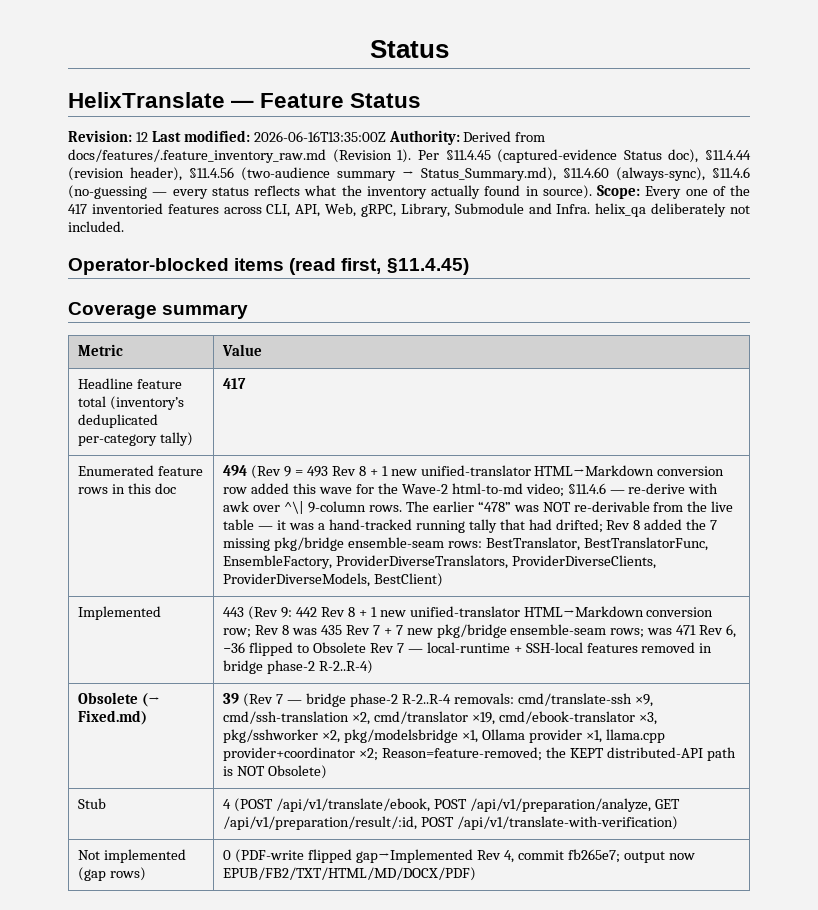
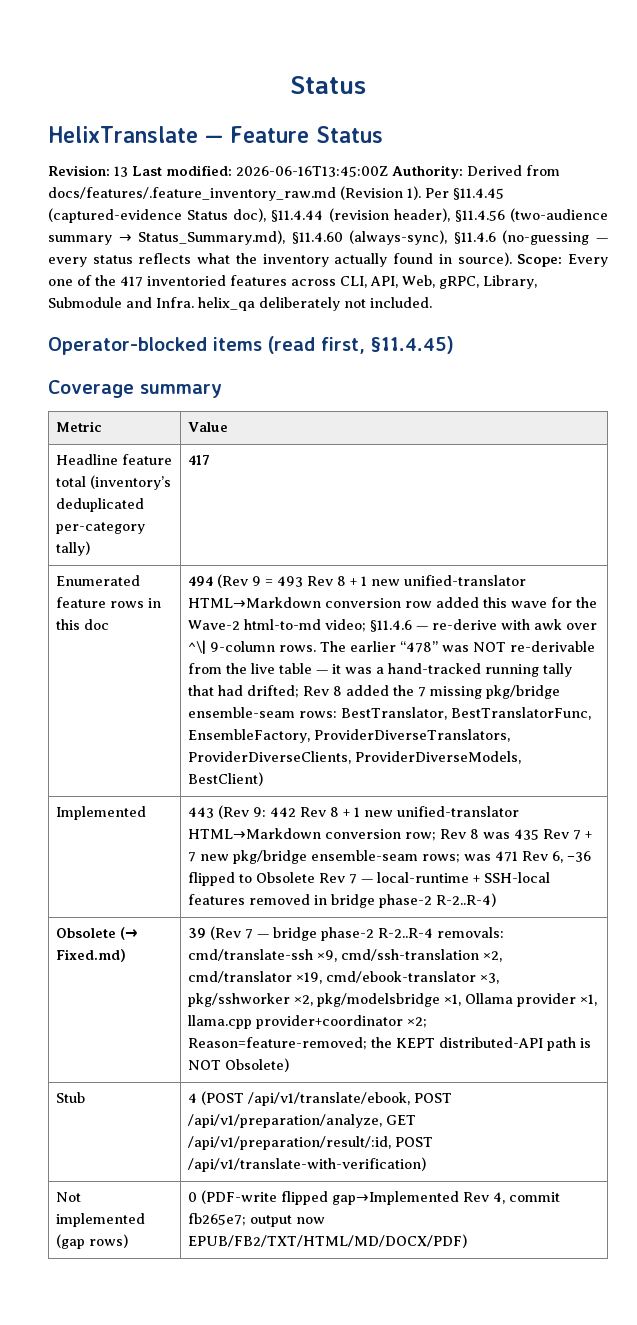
[135,132,148,142] 12 -> [114,166,128,177] 13
[253,131,386,142] 2026-06-16T13:35:00Z -> [236,166,388,177] 2026-06-16T13:45:00Z

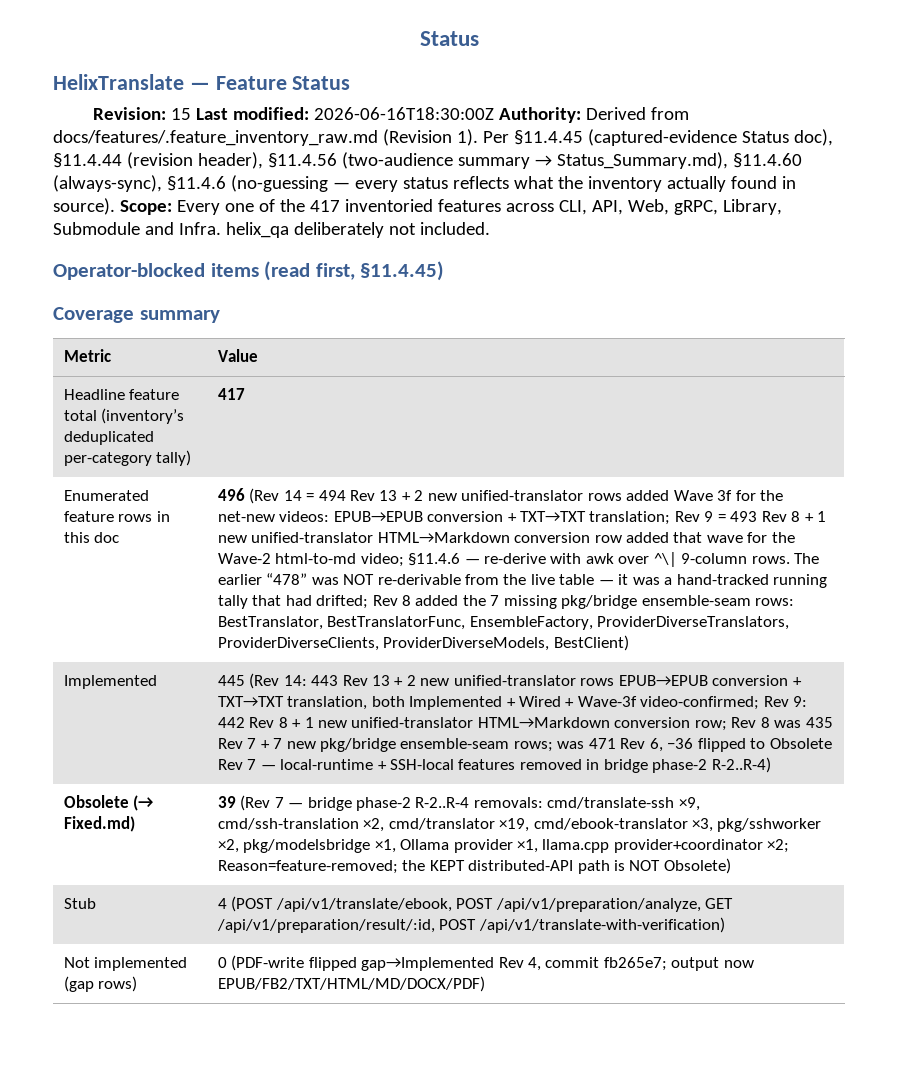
[114,166,128,177] 13 -> [170,108,191,120] 15
[236,166,388,177] 2026-06-16T13:45:00Z -> [313,107,494,120] 2026-06-16T18:30:00Z
[188,574,249,588] 494 (Rev -> [217,488,784,504] [217,511,700,525] 496 (Rev 14 = 494 Rev 13 + 2 new unified-translator rows added Wave 3f for the net-new videos: EPUB→EPUB conversion + TXT→TXT translation; Rev
[483,597,508,608] this -> [673,532,703,543] that
[188,805,250,819] 443 (Rev -> [217,673,802,689] [217,696,789,710] 445 (Rev 14: 443 Rev 13 + 2 new unified-translator rows EPUB→EPUB conversion + TXT→TXT translation, both Implemented + Wired + Wave-3f video-confirmed; Rev

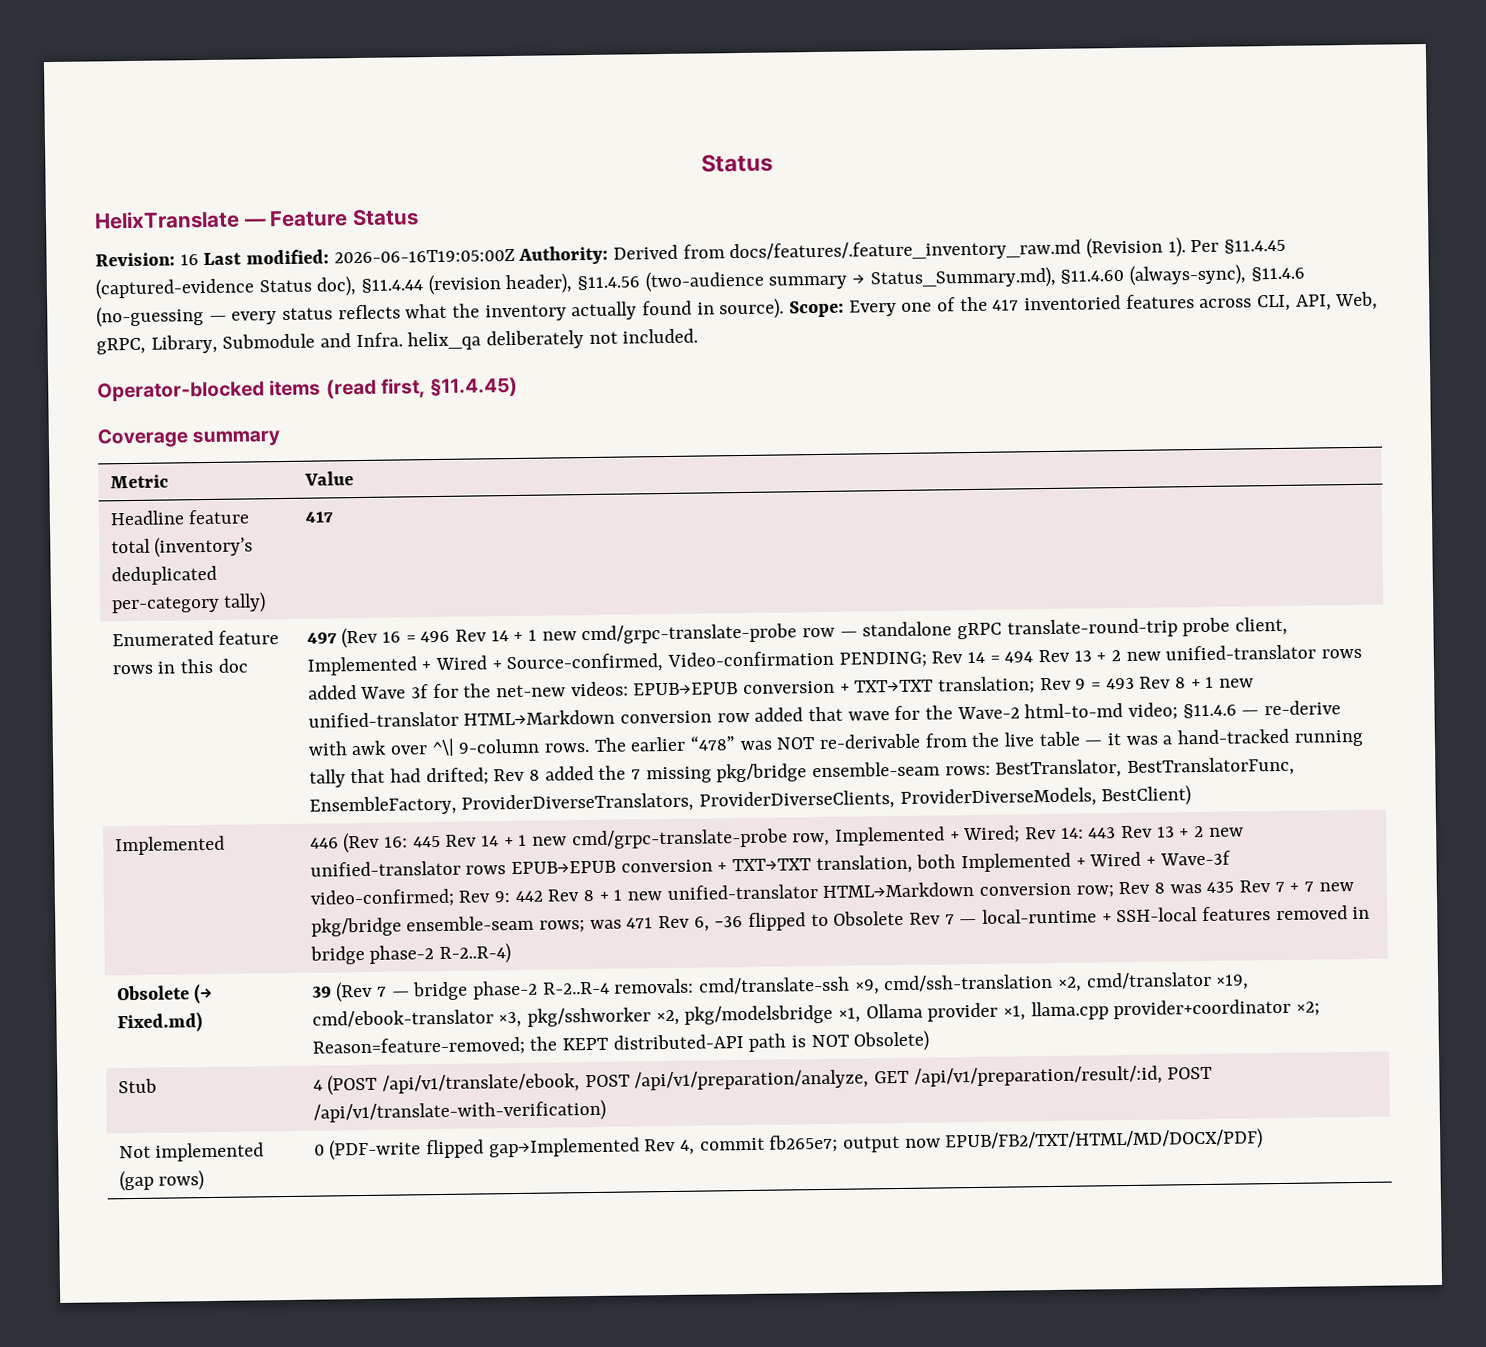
[170,108,191,120] 15 -> [179,254,199,266] 16
[313,107,494,120] 2026-06-16T18:30:00Z -> [333,248,515,264] 2026-06-16T19:05:00Z
[217,488,280,504] 496 (Rev -> [306,616,1289,649] [306,650,964,676] 497 (Rev 16 = 496 Rev 14 + 1 new cmd/grpc-translate-probe row — standalone gRPC translate-round-trip probe client, Implemented + Wired + Source-confirmed, Video-confirmation PENDING; Rev
[217,673,280,689] 445 (Rev -> [309,825,1058,854] 446 (Rev 16: 445 Rev 14 + 1 new cmd/grpc-translate-probe row, Implemented + Wired; Rev

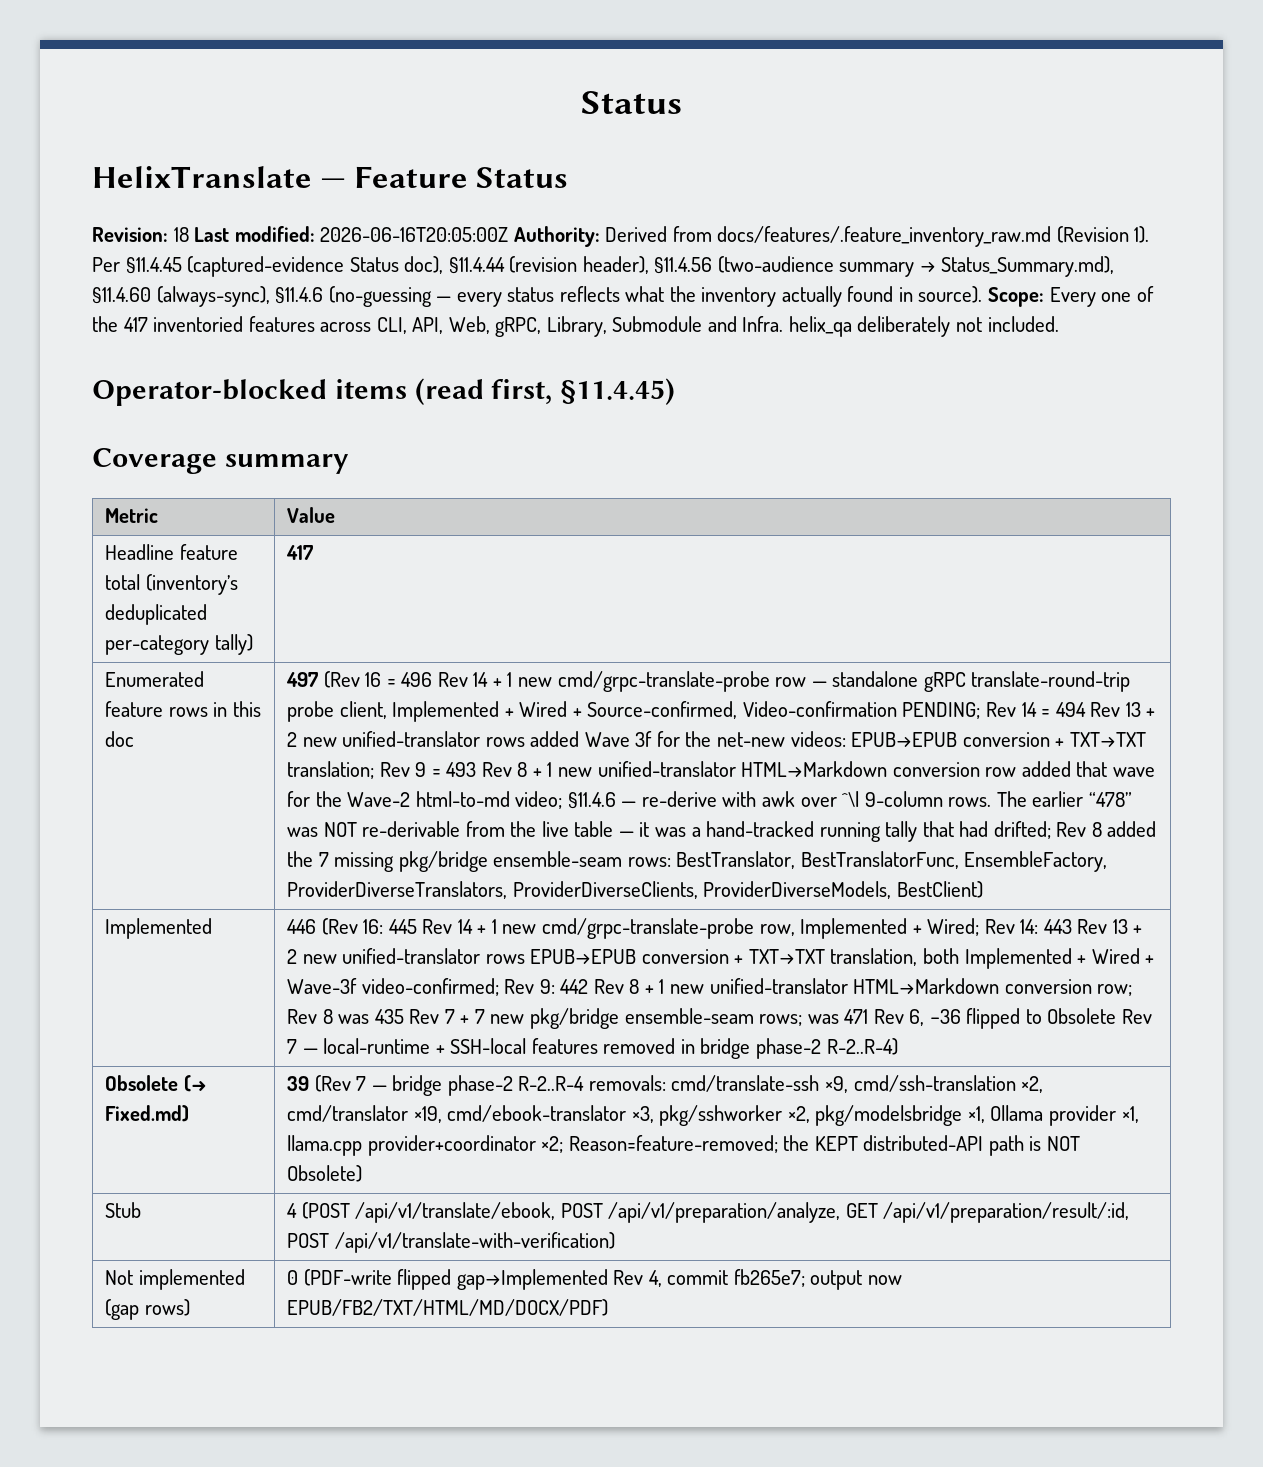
[179,254,199,266] 16 -> [173,227,189,242] 18
[333,248,515,264] 2026-06-16T19:05:00Z -> [320,227,509,242] 2026-06-16T20:05:00Z

